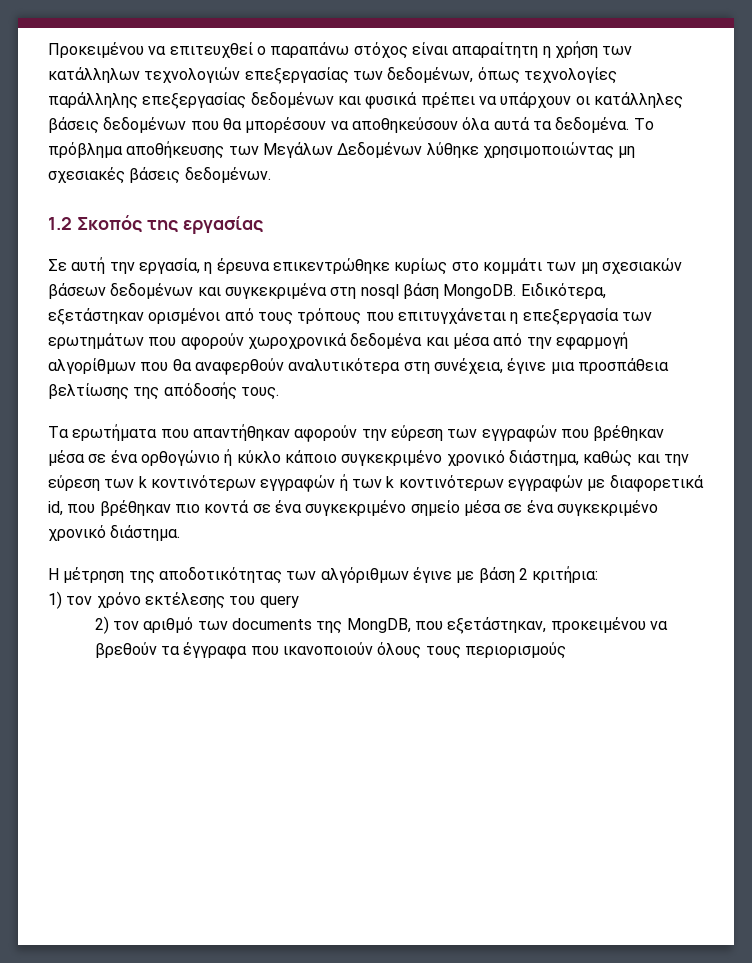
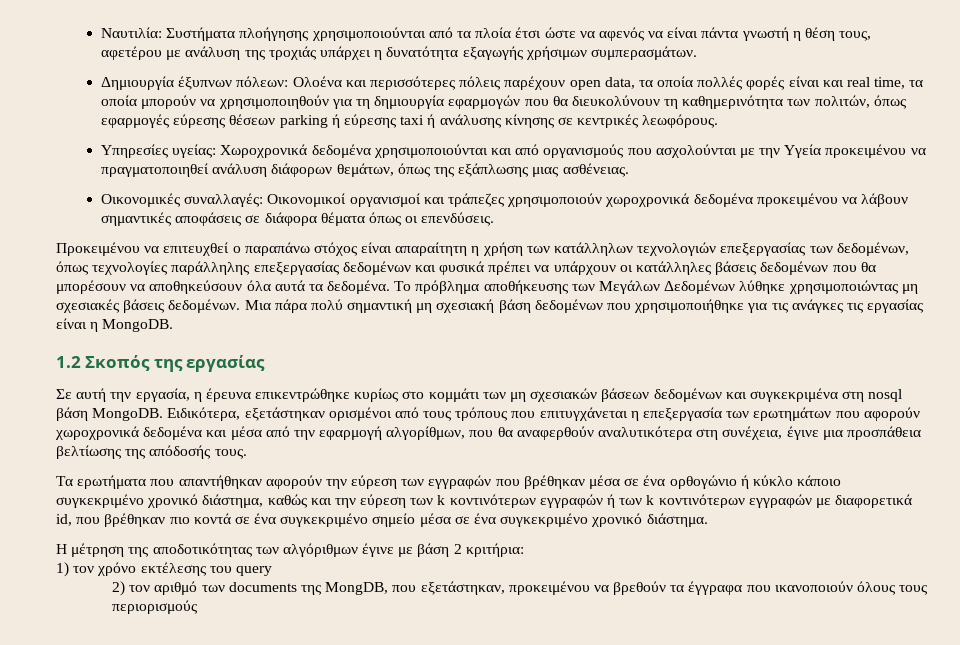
(48, 50) none -> [101,27,872,41] [101,46,697,60] [101,76,924,90] [101,95,906,109] [101,114,719,128] [101,144,926,158] [101,163,629,177] [101,193,909,207] [101,212,495,226] Ναυτιλία: Συστήματα πλοήγησης χρησιμοποιούνται από τα πλοία έτσι ώστε να αφενός να είναι πάντα γνωστή η θέση τους, αφετέρου με ανάλυση της τροχιάς υπάρχει η δυνατότητα εξαγωγής χρήσιμων συμπερασμάτων. // Δημιουργία έξυπνων πόλεων: Ολοένα και περισσότερες πόλεις παρέχουν open data, τα οποία πολλές φορές είναι και real time, τα οποία μπορούν να χρησιμοποιηθούν για τη δημιουργία εφαρμογών που θα διευκολύνουν τη καθημερινότητα των πολιτών, όπως εφαρμογές εύρεσης θέσεων parking ή εύρεσης taxi ή ανάλυσης κίνησης σε κεντρικές λεωφόρους. // Υπηρεσίες υγείας: Χωροχρονικά δεδομένα χρησιμοποιούνται και από οργανισμούς που ασχολούνται με την Υγεία προκειμένου να πραγματοποιηθεί ανάλυση διάφορων θεμάτων, όπως της εξάπλωσης μιας ασθένειας. // Οικονομικές συναλλαγές: Οικονομικοί οργανισμοί και τράπεζες χρησιμοποιούν χωροχρονικά δεδομένα προκειμένου να λάβουν σημαντικές αποφάσεις σε διάφορα θέματα όπως οι επενδύσεις. //
(271, 174) none -> [244,299,924,313] [56,318,174,332] Μια πάρα πολύ σημαντική μη σχεσιακή βάση δεδομένων που χρησιμοποιήθηκε για τις ανάγκες τις εργασίας είναι η MongoDB.
[48,358,136,374] αλγορίθμων -> [386,426,466,440] αλγορίθμων,

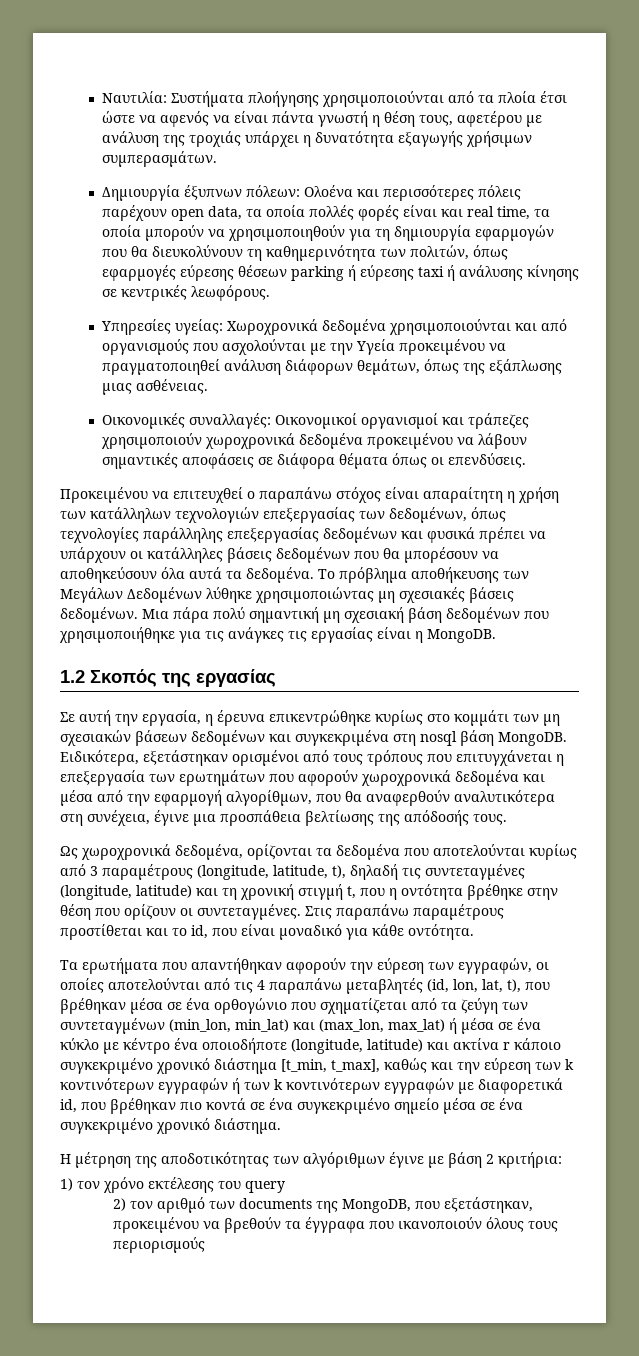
(247, 453) none -> [60,844,577,860] [60,864,525,880] [60,884,558,900] [60,904,504,920] [60,924,474,940] // Ως χωροχρονικά δεδομένα, ορίζονται τα δεδομένα που αποτελούνται κυρίως από 3 παραμέτρους (longitude, latitude, t), δηλαδή τις συντεταγμένες (longitude, latitude) και τη χρονική στιγμή t, που η οντότητα βρέθηκε στην θέση που ορίζουν οι συντεταγμένες. Στις παραπάνω παραμέτρους προστίθεται και το id, που είναι μοναδικό για κάθε οντότητα.
[428,475,492,489] εγγραφών -> [458,958,549,974] [60,978,521,994] εγγραφών, οι οποίες αποτελούνται από τις 4 παραπάνω μεταβλητές (id, lon, lat, t),
[740,475,842,489] [56,494,264,508] ή κύκλο κάποιο συγκεκριμένο χρονικό διάστημα, -> [291,998,528,1014] [60,1018,541,1034] [60,1038,561,1054] [60,1058,380,1074] που σχηματίζεται από τα ζεύγη των συντεταγμένων (min_lon, min_lat) και (max_lon, max_lat) ή μέσα σε ένα κύκλο με κέντρο ένα οποιοδήποτε (longitude, latitude) και ακτίνα r κάποιο συγκεκριμένο χρονικό διάστημα [t_min, t_max],
[325,582,389,595] MongDB, -> [341,1199,411,1213] MongoDB,

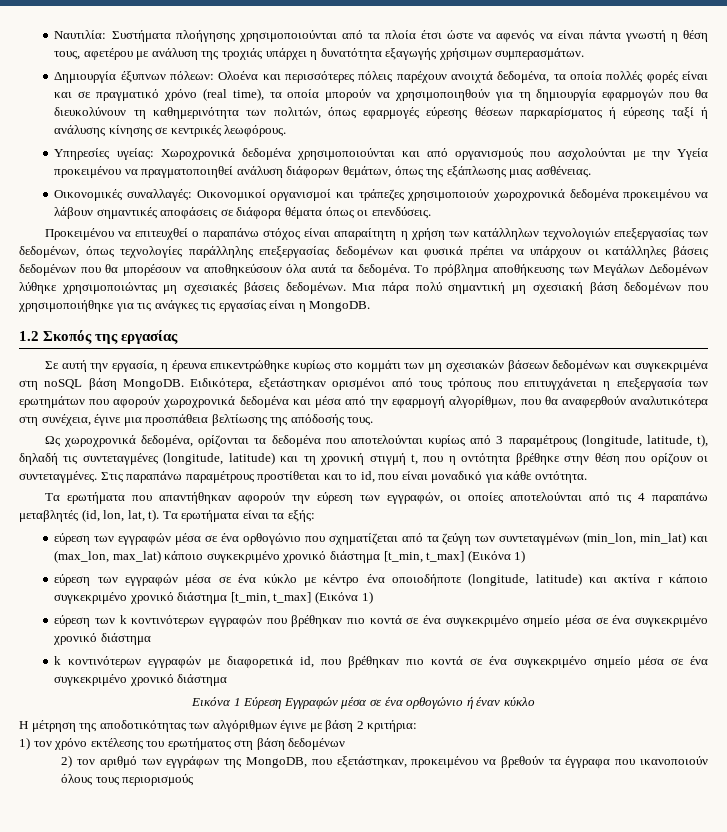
[170,206,242,221] open data, -> [451,71,550,83] ανοιχτά δεδομένα,
[466,206,530,220] real time, -> [78,88,264,101] σε πραγματικό χρόνο (real time),
[290,266,344,281] parking -> [519,107,603,119] παρκαρίσματος
[417,266,444,277] taxi -> [671,107,694,119] ταξί
[420,731,457,746] nosql -> [44,379,83,389] noSQL
[507,979,550,993] [60,998,126,1014] t), που βρέθηκαν -> [148,509,315,522] [54,533,172,545] t). Τα ερωτήματα είναι τα εξής: // εύρεση των εγγραφών
[449,1018,457,1034] ή -> [164,550,526,563] [54,574,179,586] κάποιο συγκεκριμένο χρονικό διάστημα [t_min, t_max] (Εικόνα 1) // εύρεση των εγγραφών
[331,1058,480,1074] t_max], καθώς και την -> [273,591,373,604] t_max] (Εικόνα 1) //
[232,1078,270,1094] ή των -> [266,615,708,627] [53,633,151,645] που βρέθηκαν πιο κοντά σε ένα συγκεκριμένο σημείο μέσα σε ένα συγκεκριμένο χρονικό διάστημα //
[214,1118,281,1134] διάστημα. -> [177,674,228,686] [191,697,535,709] διάστημα // Εικόνα 1 Εύρεση Εγγραφών μέσα σε ένα ορθογώνιο ή έναν κύκλο
[245,1181,285,1193] query -> [167,738,346,750] ερωτήματος στη βάση δεδομένων
[238,1198,312,1209] documents -> [166,756,220,768] εγγράφων

